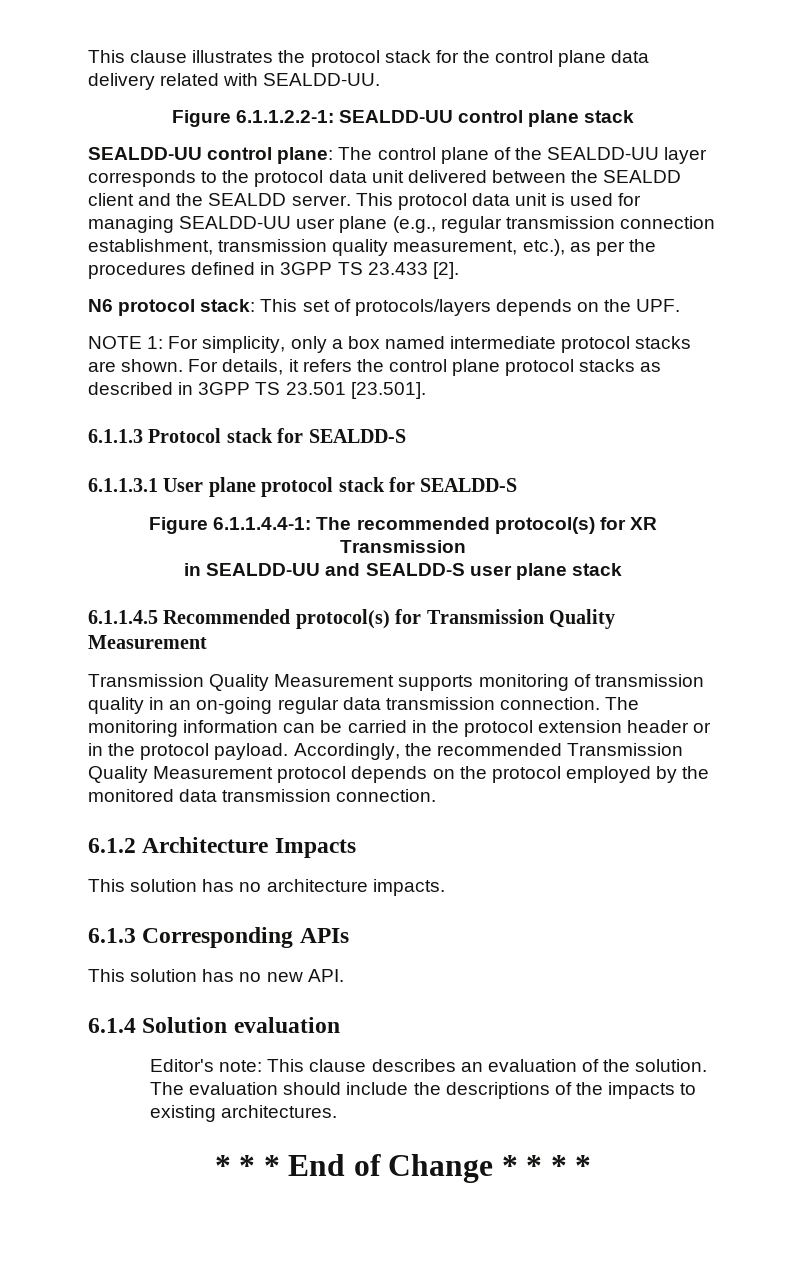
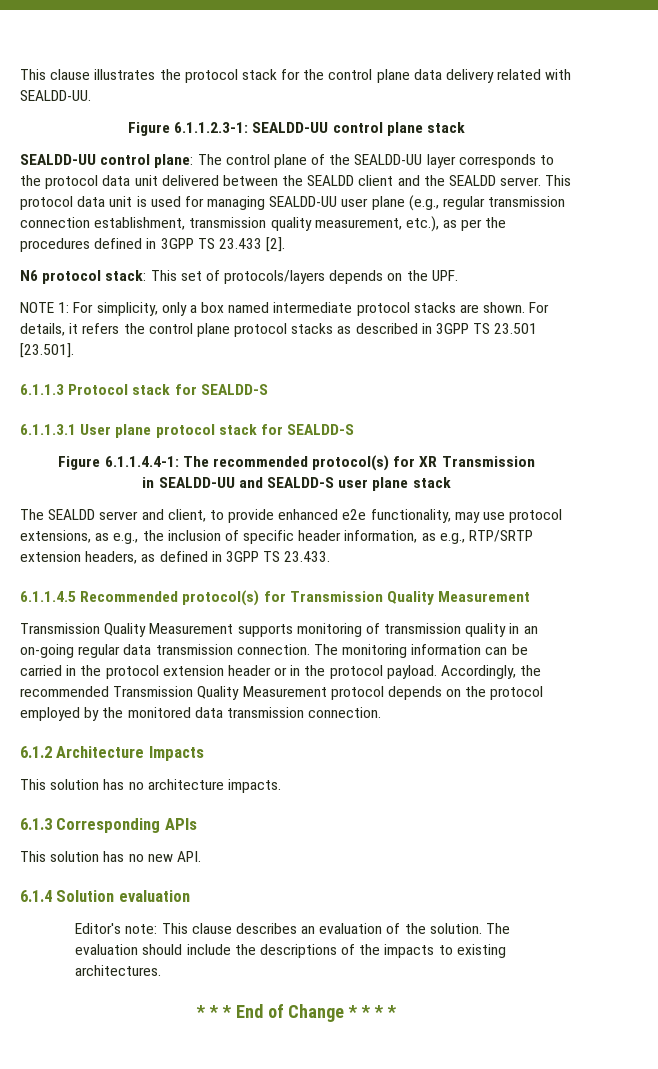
[235,110,334,123] 6.1.1.2.2-1: -> [174,122,249,133] 6.1.1.2.3-1:
(622, 569) none -> [20,509,563,523] [20,530,534,544] [20,551,331,564] // The SEALDD server and client, to provide enhanced e2e functionality, may use protocol extensions, as e.g., the inclusion of specific header information, as e.g., RTP/SRTP extension headers, as defined in 3GPP TS 23.433.

